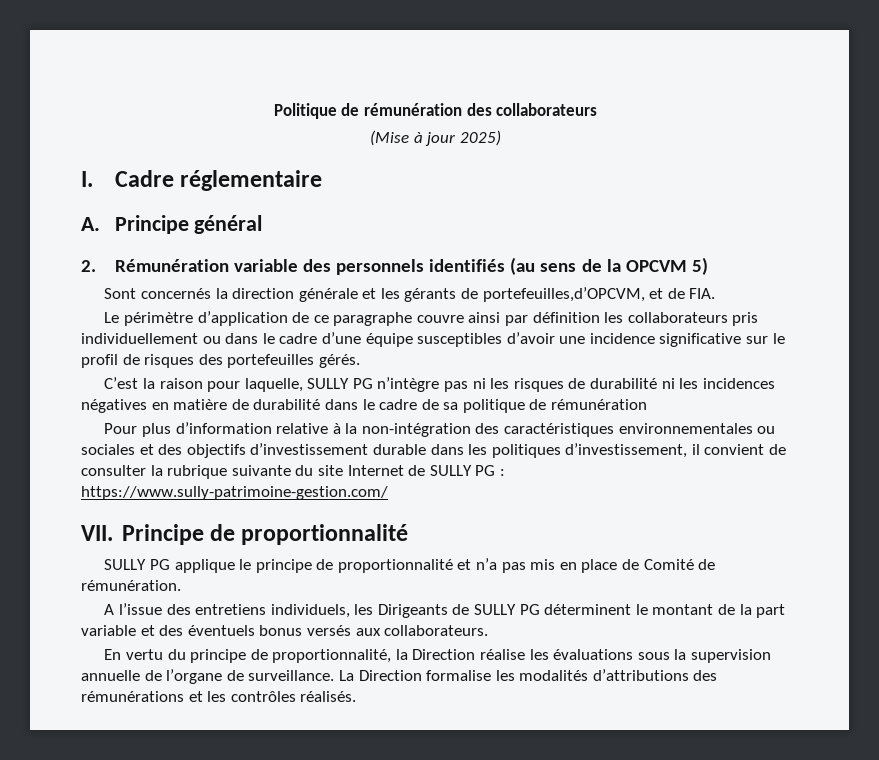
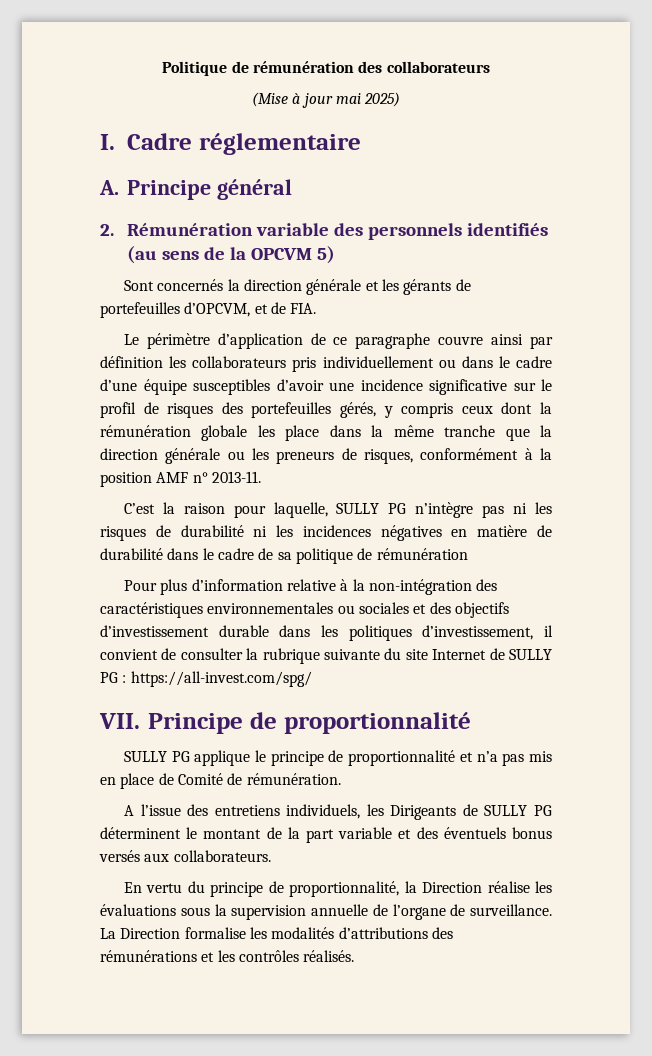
(456, 139) none -> [335,93,361,104] mai
[482,287,645,302] portefeuilles,d’OPCVM, -> [100,302,251,318] portefeuilles d’OPCVM,
[318,354,360,368] gérés. -> [340,402,553,418] [100,425,553,441] [100,448,552,464] [100,471,261,487] gérés, y compris ceux dont la rémunération globale les place dans la même tranche que la direction générale ou les preneurs de risques, conformément à la position AMF n° 2013-11.
[81,486,388,500] https://www.sully-patrimoine-gestion.com/ -> [130,671,312,687] https://all-invest.com/spg/

